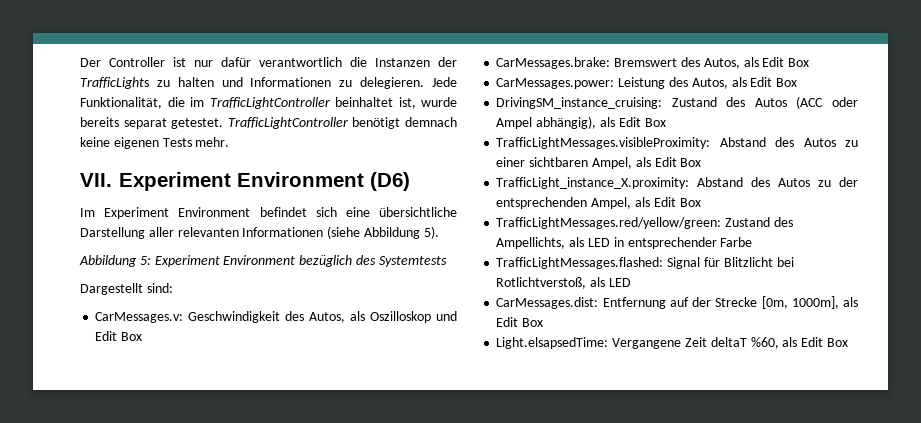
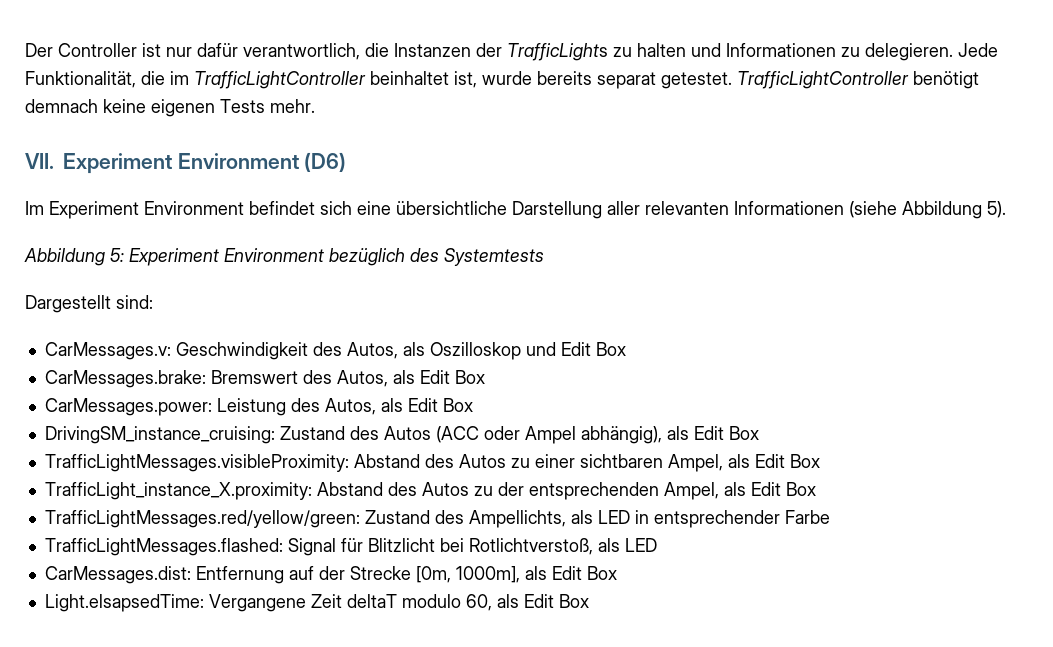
[259,57,342,67] verantwortlich -> [243,43,360,60] verantwortlich,
[750,337,779,349] %60, -> [401,594,492,611] modulo 60,

